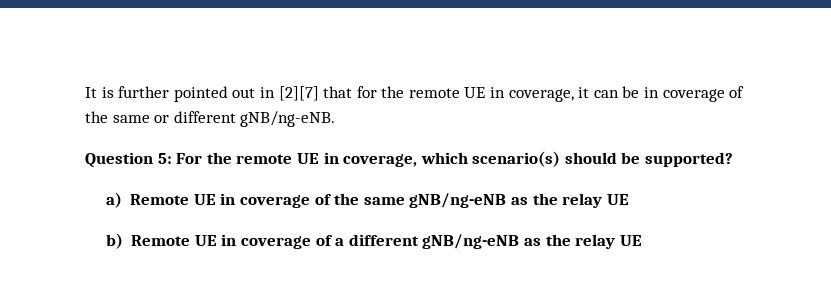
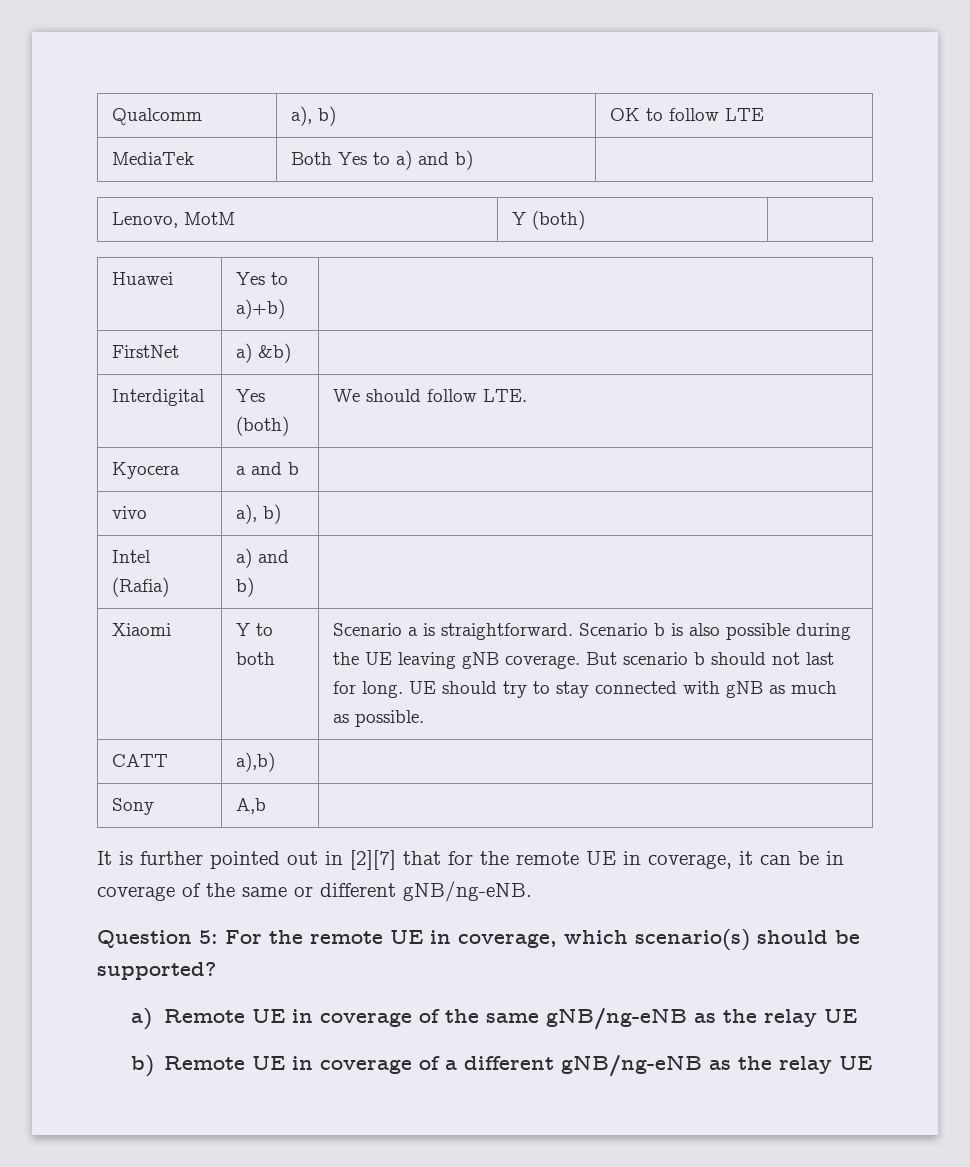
(85, 92) none -> [111,108,202,125] [290,106,336,126] [609,108,764,121] [111,152,194,165] [290,150,473,170] [111,212,235,228] [511,210,585,230] [111,272,173,285] [235,272,288,285] [235,299,285,319] [111,345,179,358] [235,343,291,363] [111,389,205,406] [235,389,265,402] [235,416,289,436] [332,389,527,402] [111,462,180,479] [235,462,299,475] [111,506,147,519] [235,504,281,524] [111,550,151,563] [111,577,169,597] [235,548,289,568] [235,577,254,597] [111,623,171,636] [235,623,273,636] [235,652,275,665] [332,623,851,640] [332,652,834,669] [332,681,837,698] [332,710,424,727] [111,754,168,767] [235,752,275,772] [111,798,154,815] [235,798,266,814] Qualcomm | a), b) | OK to follow LTE // MediaTek | Both Yes to a) and b) | // Lenovo, MotM | Y (both) | // Huawei | Yes to a)+b) | // FirstNet | a) &b) | // Interdigital | Yes (both) | We should follow LTE. // Kyocera | a and b | // vivo | a), b) | // Intel (Rafia) | a) and b) | // Xiaomi | Y to both | Scenario a is straightforward. Scenario b is also possible during the UE leaving gNB coverage. But scenario b should not last for long. UE should try to stay connected with gNB as much as possible. // CATT | a),b) | // Sony | A,b | //

